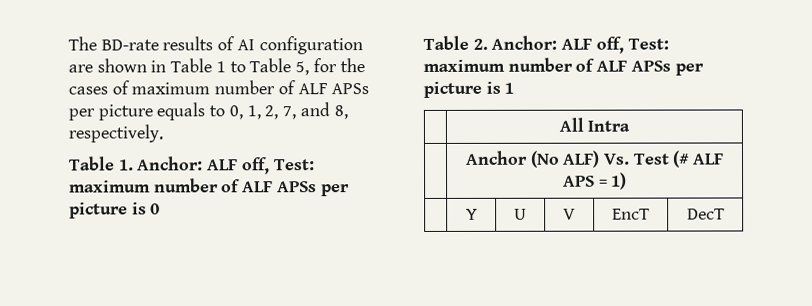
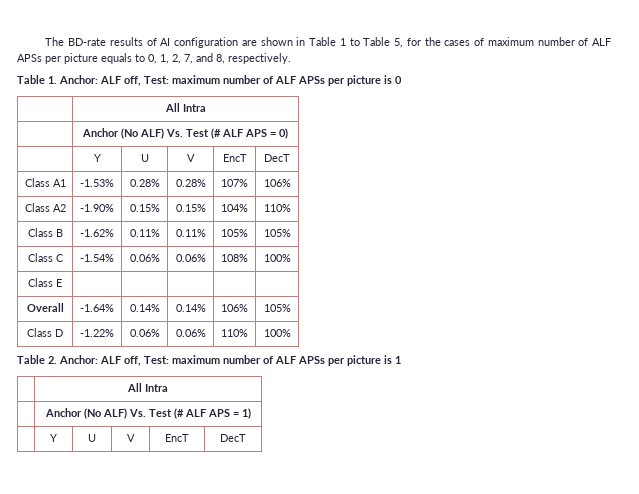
(161, 209) none -> [164,103,206,112] [82,128,288,139] [93,154,101,162] [140,154,149,162] [187,154,195,162] [222,154,247,162] [264,154,290,162] [24,178,66,187] [80,179,114,187] [129,179,160,187] [175,179,206,187] [221,179,248,187] [263,179,291,187] [24,203,66,212] [80,204,114,212] [129,204,160,212] [175,204,206,212] [221,204,248,212] [263,204,291,212] [27,228,63,237] [80,229,114,237] [129,229,160,237] [175,229,206,237] [221,229,248,237] [263,229,291,237] [27,253,64,262] [80,254,114,262] [129,254,160,262] [175,254,206,262] [221,254,248,262] [263,254,291,262] [28,278,62,287] [26,303,64,312] [80,304,114,312] [129,304,160,312] [175,304,206,312] [221,304,248,312] [263,304,291,312] [27,328,63,337] [80,329,114,337] [129,329,160,337] [175,329,206,337] [221,329,248,337] [263,329,291,337] // | All Intra // | Anchor (No ALF) Vs. Test (# ALF APS = 0) // | Y | U | V | EncT | DecT // Class A1 | -1.53% | 0.28% | 0.28% | 107% | 106% // Class A2 | -1.90% | 0.15% | 0.15% | 104% | 110% // Class B | -1.62% | 0.11% | 0.11% | 105% | 105% // Class C | -1.54% | 0.06% | 0.06% | 108% | 100% // Class E | | | | | // Overall | -1.64% | 0.14% | 0.14% | 106% | 105% // Class D | -1.22% | 0.06% | 0.06% | 110% | 100%

